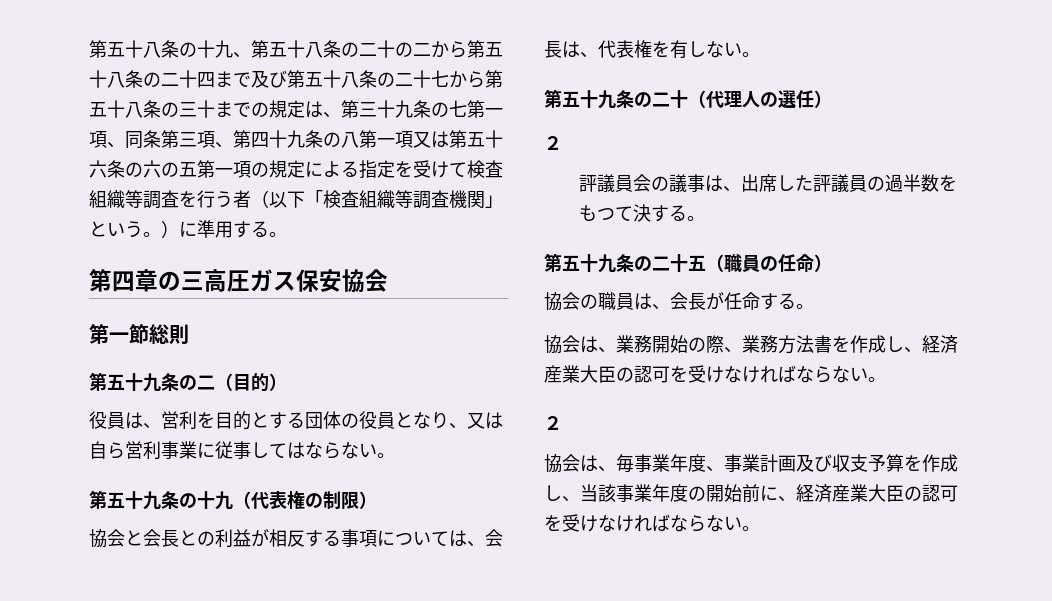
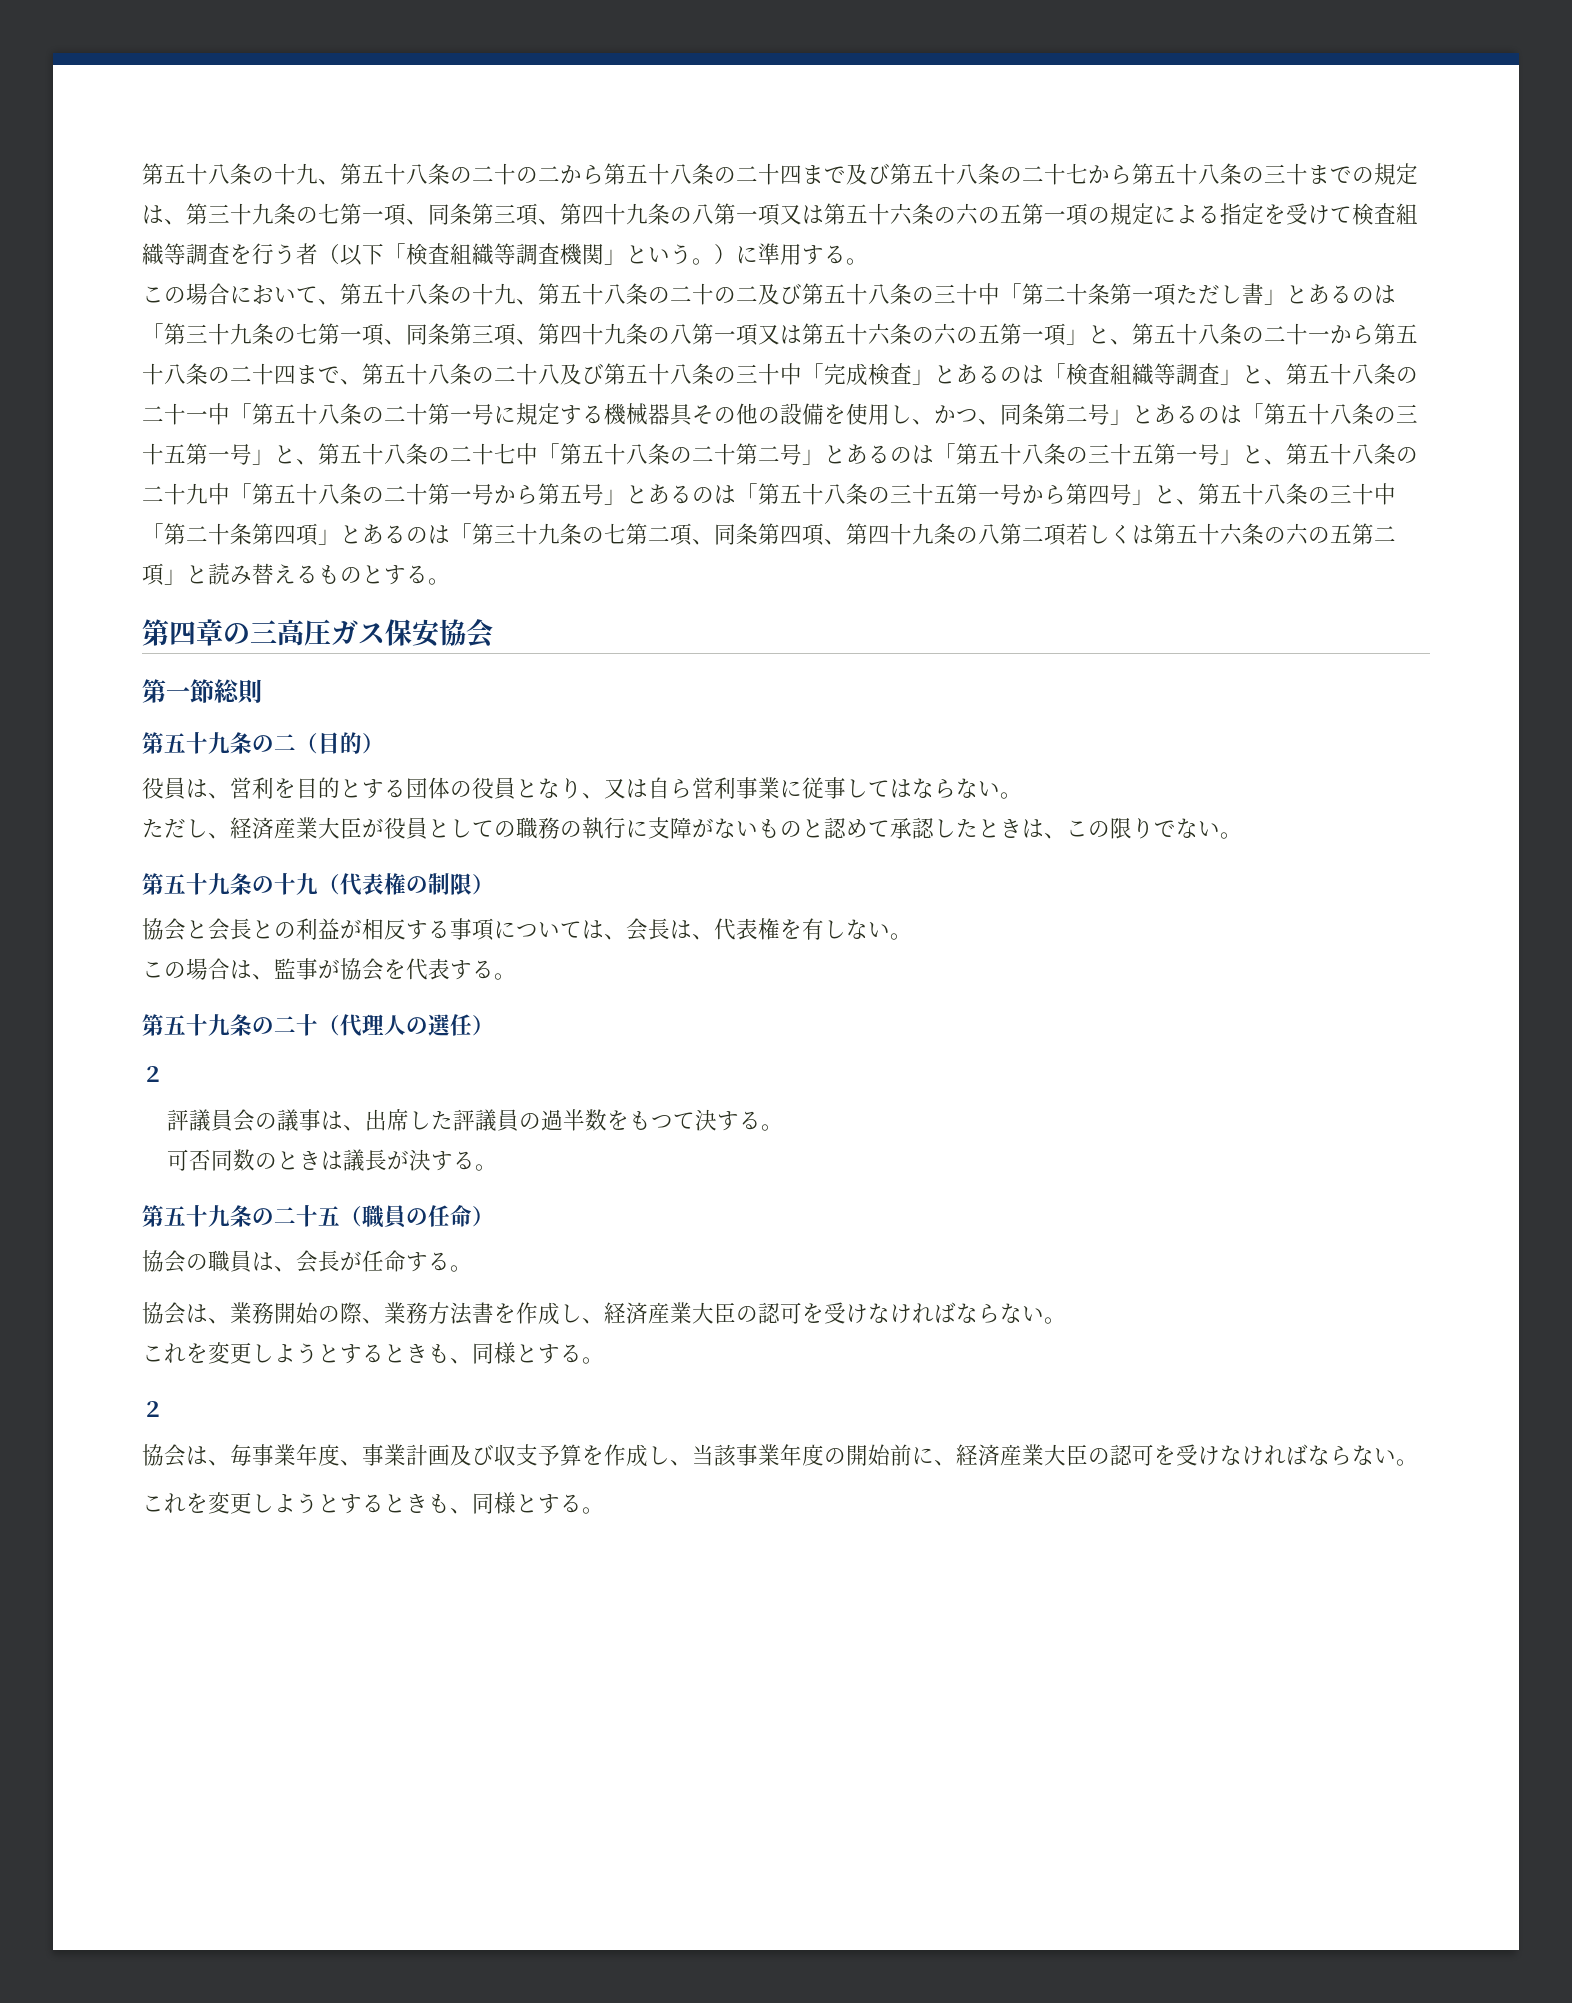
(287, 234) none -> [142,283,1396,306] [142,323,1418,346] [142,363,1418,386] [142,403,1418,426] [142,443,1418,465] [142,483,1396,505] [142,523,1396,546] [142,563,450,586] // この場合において、第五十八条の十九、第五十八条の二十の二及び第五十八条の三十中「第二十条第一項ただし書」とあるのは「第三十九条の七第一項、同条第三項、第四十九条の八第一項又は第五十六条の六の五第一項」と、第五十八条の二十一から第五十八条の二十四まで、第五十八条の二十八及び第五十八条の三十中「完成検査」とあるのは「検査組織等調査」と、第五十八条の二十一中「第五十八条の二十第一号に規定する機械器具その他の設備を使用し、かつ、同条第二号」とあるのは「第五十八条の三十五第一号」と、第五十八条の二十七中「第五十八条の二十第二号」とあるのは「第五十八条の三十五第一号」と、第五十八条の二十九中「第五十八条の二十第一号から第五号」とあるのは「第五十八条の三十五第一号から第四号」と、第五十八条の三十中「第二十条第四項」とあるのは「第三十九条の七第二項、同条第四項、第四十九条の八第二項若しくは第五十六条の六の五第二項」と読み替えるものとする。
(395, 455) none -> [142,817,1242,839] // ただし、経済産業大臣が役員としての職務の執行に支障がないものと認めて承認したときは、この限りでない。
(760, 54) none -> [142,958,516,981] // この場合は、監事が協会を代表する。
(706, 218) none -> [166,1149,497,1171] // 可否同数のときは議長が決する。
(886, 379) none -> [142,1342,604,1364] // これを変更しようとするときも、同様とする。
(760, 528) none -> [142,1492,604,1514] // これを変更しようとするときも、同様とする。

